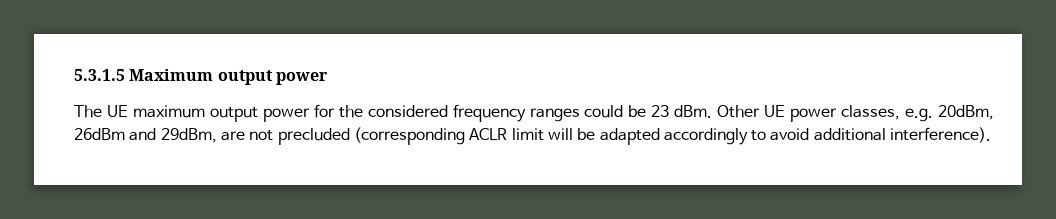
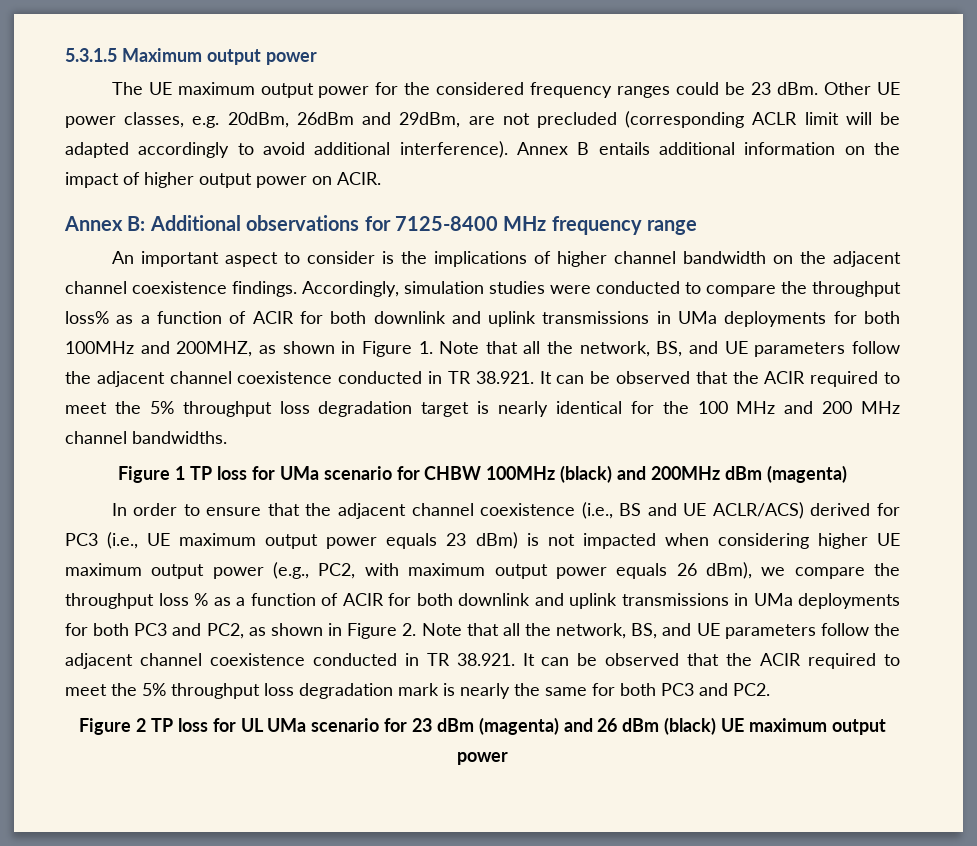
(992, 135) none -> [517,142,901,155] [65,172,381,188] [64,215,698,235] [111,251,902,267] [65,281,901,297] [65,311,900,327] [65,341,900,357] [65,371,900,387] [65,401,900,417] [65,431,227,444] [118,465,847,483] [111,502,900,519] [65,532,901,549] [65,562,901,579] [65,593,900,609] [65,623,900,639] [65,653,900,669] [65,683,770,699] [79,717,886,735] [457,752,508,765] Annex B entails additional information on the impact of higher output power on ACIR. // Annex B: Additional observations for 7125-8400 MHz frequency range // An important aspect to consider is the implications of higher channel bandwidth on the adjacent channel coexistence findings. Accordingly, simulation studies were conducted to compare the throughput loss% as a function of ACIR for both downlink and uplink transmissions in UMa deployments for both 100MHz and 200MHZ, as shown in Figure 1. Note that all the network, BS, and UE parameters follow the adjacent channel coexistence conducted in TR 38.921. It can be observed that the ACIR required to meet the 5% throughput loss degradation target is nearly identical for the 100 MHz and 200 MHz channel bandwidths. // Figure 1 TP loss for UMa scenario for CHBW 100MHz (black) and 200MHz dBm (magenta) // In order to ensure that the adjacent channel coexistence (i.e., BS and UE ACLR/ACS) derived for PC3 (i.e., UE maximum output power equals 23 dBm) is not impacted when considering higher UE maximum output power (e.g., PC2, with maximum output power equals 26 dBm), we compare the throughput loss % as a function of ACIR for both downlink and uplink transmissions in UMa deployments for both PC3 and PC2, as shown in Figure 2. Note that all the network, BS, and UE parameters follow the adjacent channel coexistence conducted in TR 38.921. It can be observed that the ACIR required to meet the 5% throughput loss degradation mark is nearly the same for both PC3 and PC2. // Figure 2 TP loss for UL UMa scenario for 23 dBm (magenta) and 26 dBm (black) UE maximum output power

